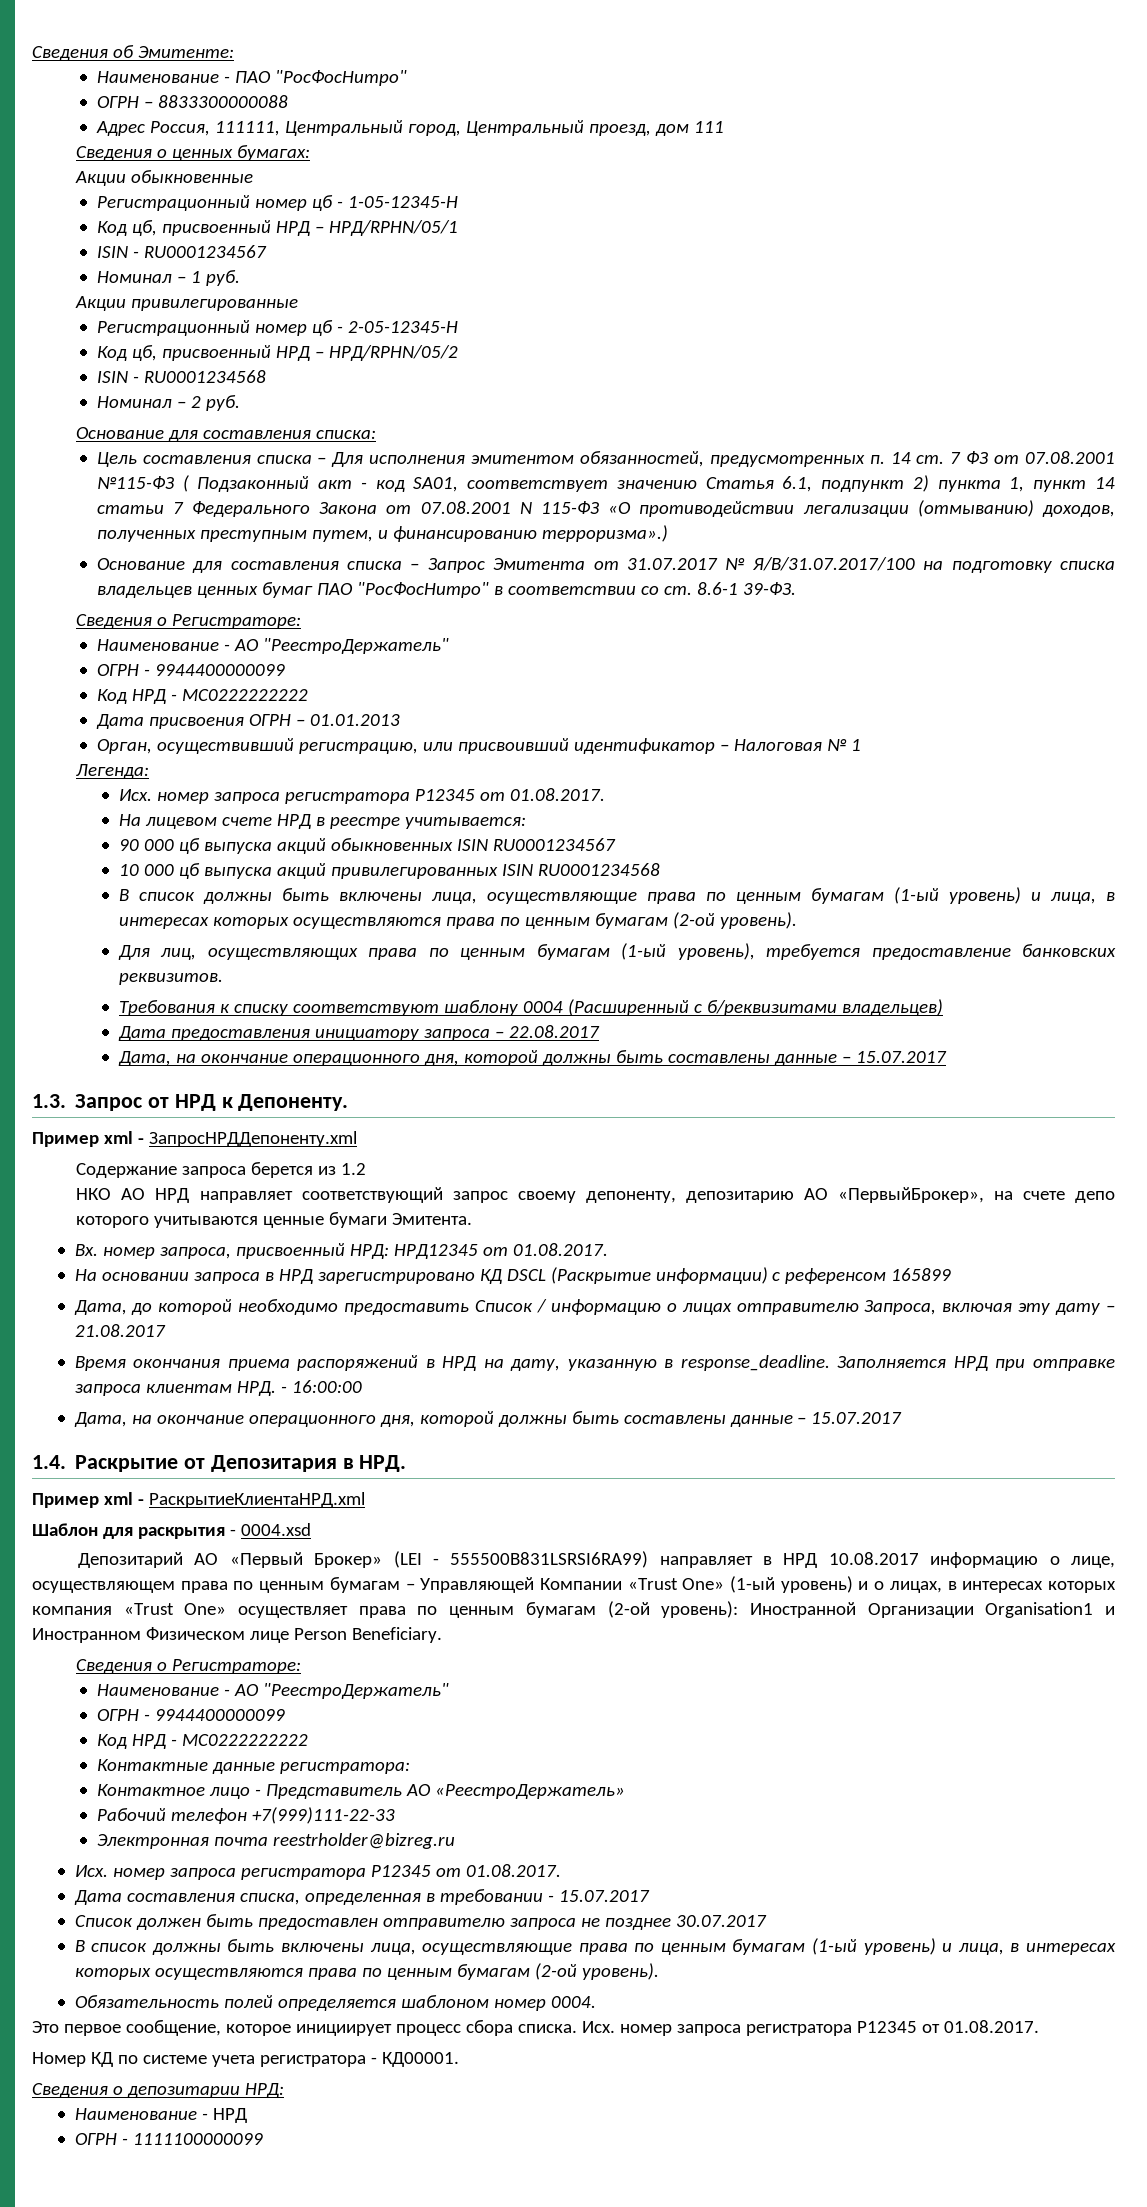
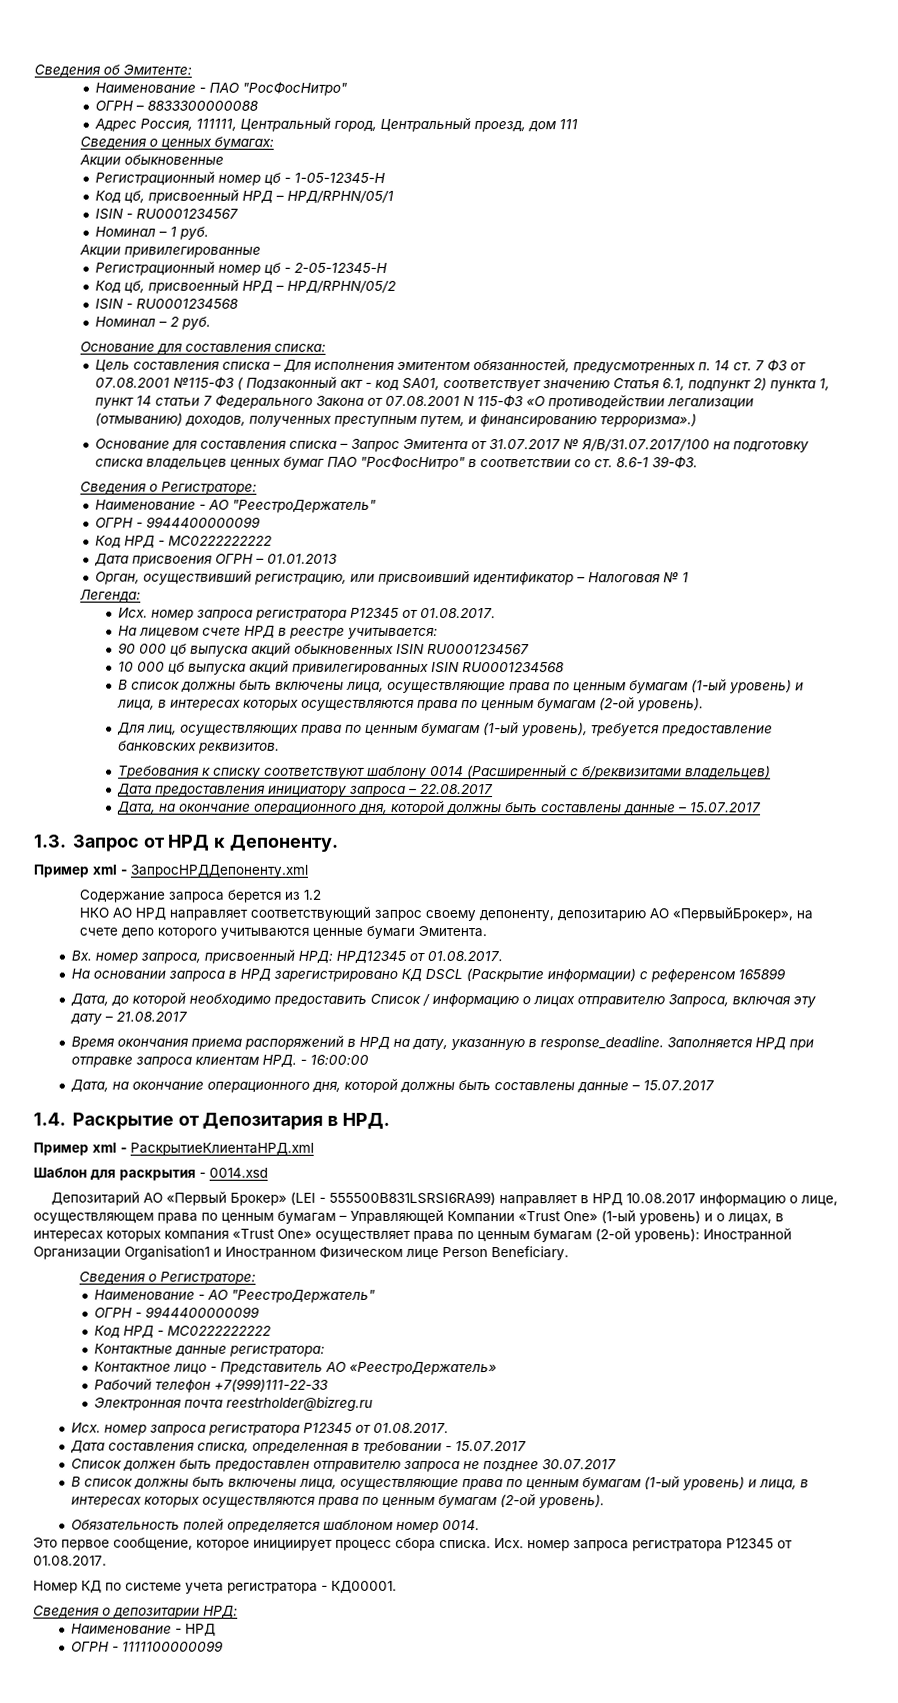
[522,1001,563,1013] 0004 -> [429,765,464,777] 0014
[240,1523,311,1536] 0004.xsd -> [209,1167,268,1178] 0014.xsd
[550,1996,596,2008] 0004. -> [441,1519,480,1531] 0014.

